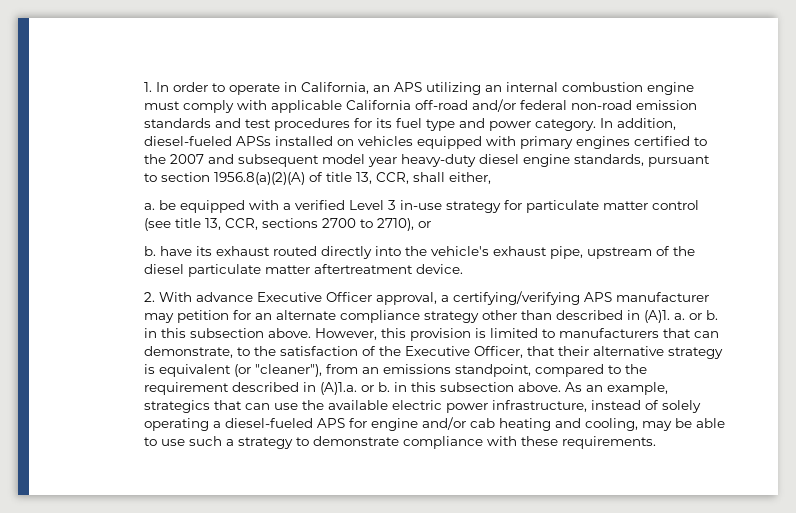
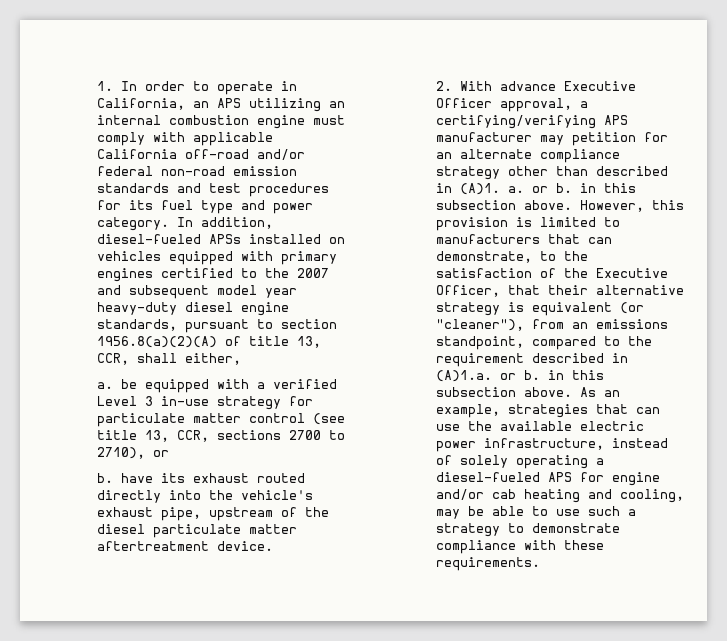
[143,400,210,413] strategics -> [508,404,589,418] strategies

